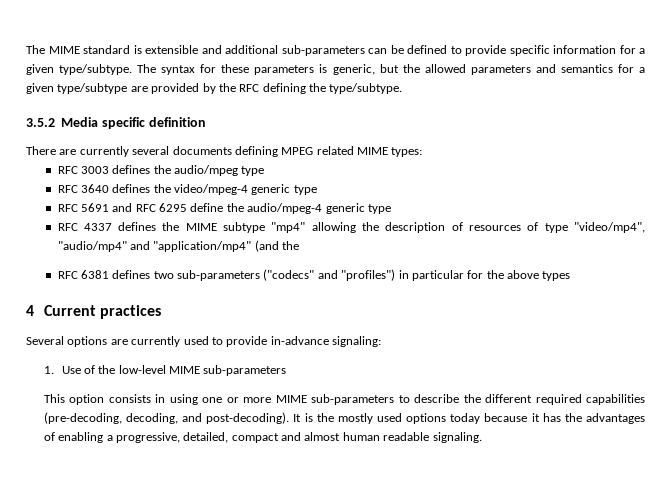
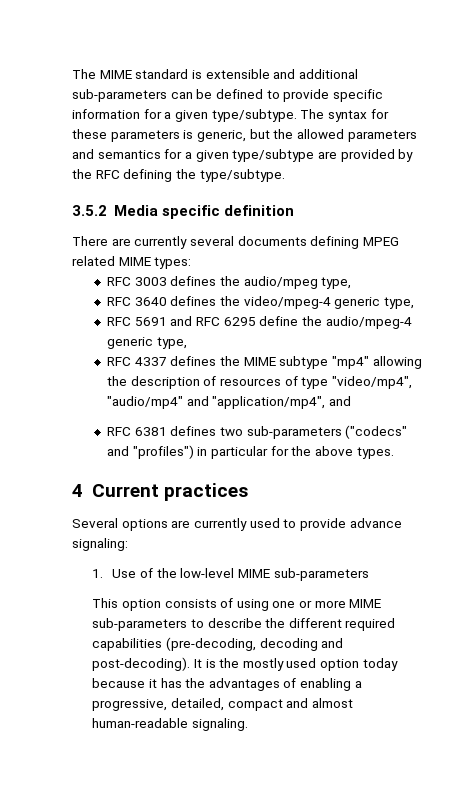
[241,166,265,176] type -> [321,277,352,289] type,
[293,185,317,195] type -> [383,297,414,309] type,
[367,204,391,214] type -> [156,337,187,349] type,
[153,240,300,252] "application/mp4" (and the -> [212,396,352,409] "application/mp4", and
[542,271,571,281] types -> [356,447,394,459] types.
[270,336,329,345] in-advance -> [349,518,402,528] advance
[155,394,166,403] in -> [220,598,234,608] of
[125,413,178,424] decoding, -> [259,638,318,651] decoding
[406,413,447,424] options -> [320,659,360,671] option
[342,432,430,441] human readable -> [92,718,189,728] human-readable

